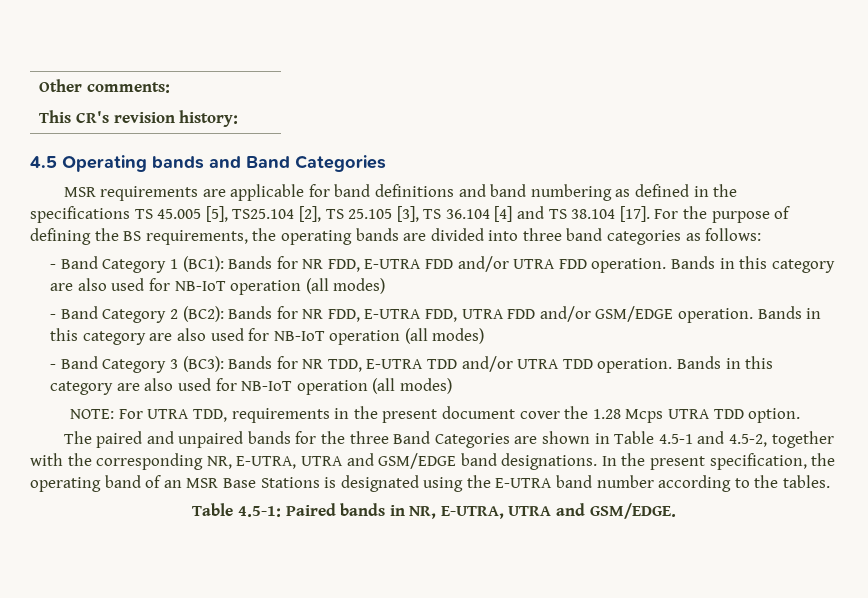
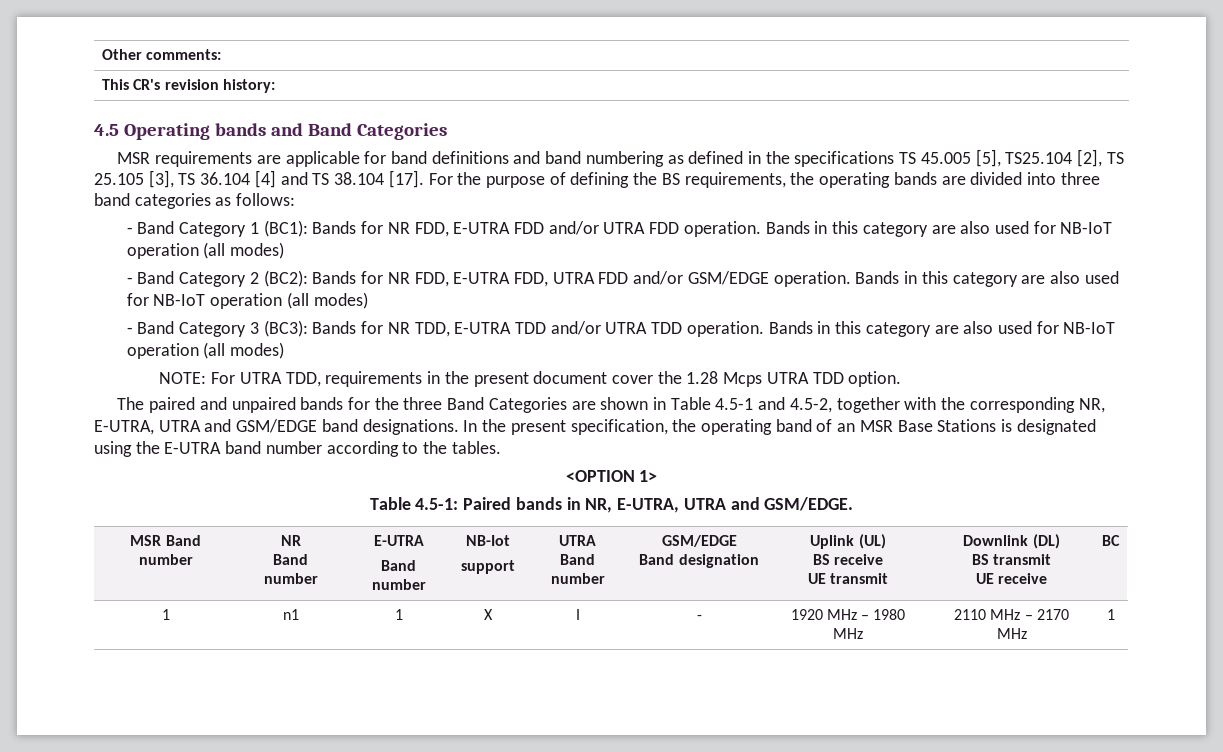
(831, 481) none -> [565,470,658,482] // <OPTION 1>
(676, 511) none -> [130,535,201,546] [138,554,193,565] [280,535,301,546] [273,554,308,565] [263,573,318,584] [373,535,424,546] [381,560,416,571] [371,579,426,590] [466,535,510,546] [461,560,515,574] [559,535,596,546] [560,554,595,565] [550,573,605,584] [661,535,737,547] [639,554,759,568] [810,534,886,549] [812,554,884,565] [807,573,889,584] [963,534,1060,549] [971,554,1052,565] [975,573,1048,584] [1102,535,1120,546] [161,609,170,620] [282,609,299,620] [394,609,403,620] [484,609,493,620] [575,609,580,620] [696,615,702,620] [790,609,906,620] [833,628,863,639] [954,609,1069,620] [996,628,1027,639] [1106,609,1115,620] // MSR Band number | NR // Band number | E-UTRA // Band number | NB-Iot // support | UTRA // Band number | GSM/EDGE // Band designation | Uplink (UL) // BS receive // UE transmit | Downlink (DL) // BS transmit // UE receive | BC // 1 | n1 | 1 | X | I | - | 1920 MHz – 1980 MHz | 2110 MHz – 2170 MHz | 1

